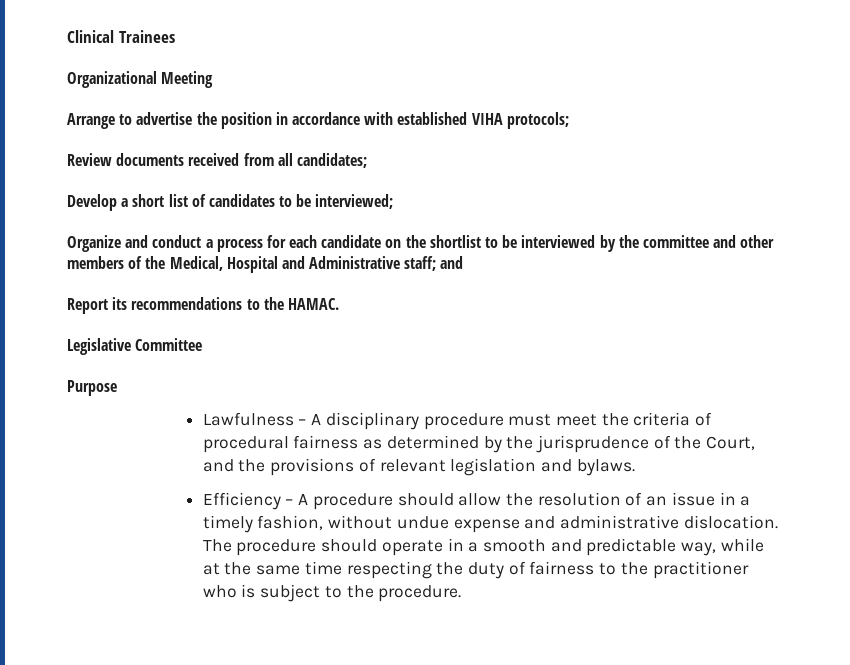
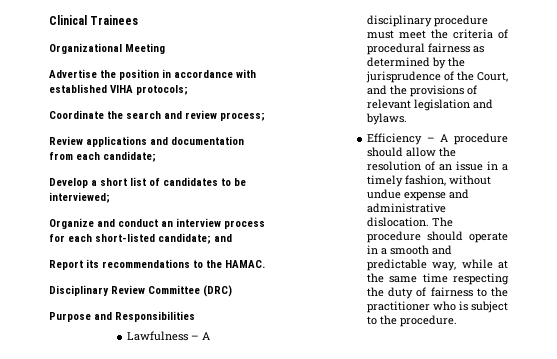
[67,112,193,129] Arrange to advertise -> [49,69,97,78] Advertise
[67,153,367,168] Review documents received from all candidates; -> [49,110,265,121] [49,136,244,147] [49,151,156,162] Coordinate the search and review process; // Review applications and documentation from each candidate;
[205,239,213,248] a -> [161,218,221,227] an interview
[321,235,775,252] [67,256,437,273] candidate on the shortlist to be interviewed by the committee and other members of the Medical, Hospital and Administrative staff; -> [95,233,211,244] short-listed candidate;
[67,338,131,355] Legislative -> [49,285,145,296] Disciplinary Review
(203, 344) none -> [203,285,232,297] (DRC)
(117, 388) none -> [94,311,195,322] and Responsibilities

